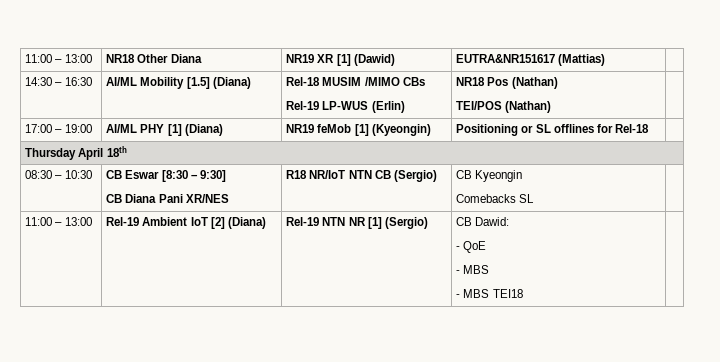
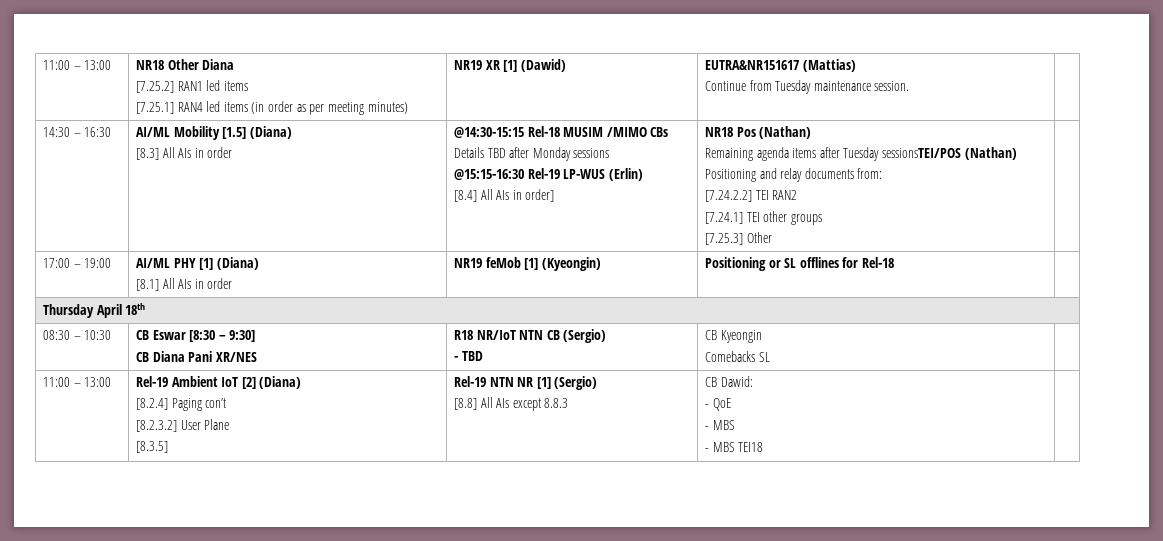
(202, 58) none -> [135,80,248,93] [135,101,408,115] // [7.25.2] RAN1 led items // [7.25.1] RAN4 led items (in order as per meeting minutes)
(606, 60) none -> [704,80,910,94] // Continue from Tuesday maintenance session.
[286,77,425,86] [286,101,405,113] [456,77,558,89] [456,101,552,113] | Rel-18 MUSIM /MIMO CBs // Rel-19 LP-WUS (Erlin) | NR18 Pos (Nathan) // TEI/POS (Nathan) -> [135,147,233,160] [453,126,669,138] [453,147,610,161] [453,168,643,181] [453,189,555,202] [704,126,812,139] [704,147,1017,161] [704,168,883,182] [704,190,798,202] [704,211,822,225] [704,232,772,245] // [8.3] All AIs in order | @14:30-15:15 Rel-18 MUSIM /MIMO CBs // Details TBD after Monday sessions // @15:15-16:30 Rel-19 LP-WUS (Erlin) // [8.4] All AIs in order] | NR18 Pos (Nathan) // Remaining agenda items after Tuesday sessionsTEI/POS (Nathan) // Positioning and relay documents from: // [7.24.2.2] TEI RAN2 // [7.24.1] TEI other groups // [7.25.3] Other
(223, 130) none -> [135,278,233,291] // [8.1] All AIs in order
(437, 176) none -> [453,351,483,361] // - TBD
(266, 223) none -> [135,398,227,411] [135,419,230,432] [135,441,168,453] // [8.2.4] Paging con’t // [8.2.3.2] User Plane // [8.3.5]
(428, 223) none -> [453,397,569,411] // [8.8] All AIs except 8.8.3

